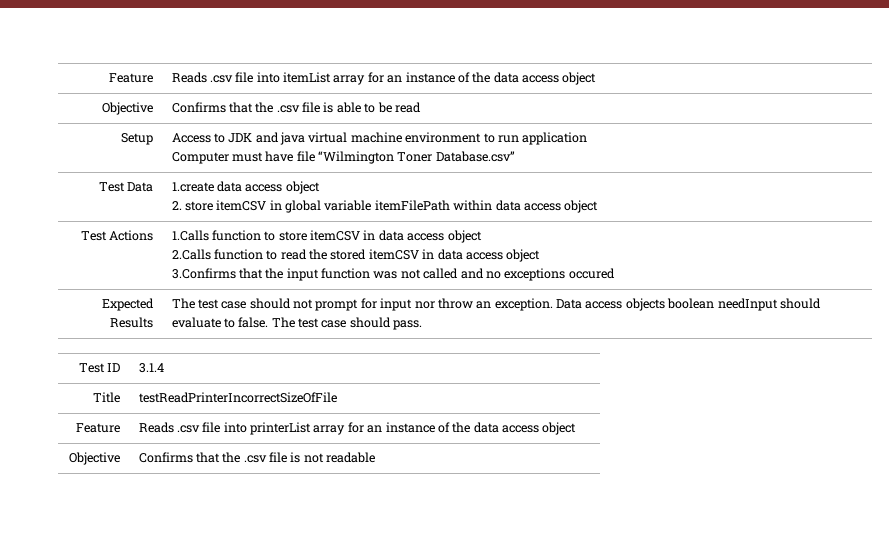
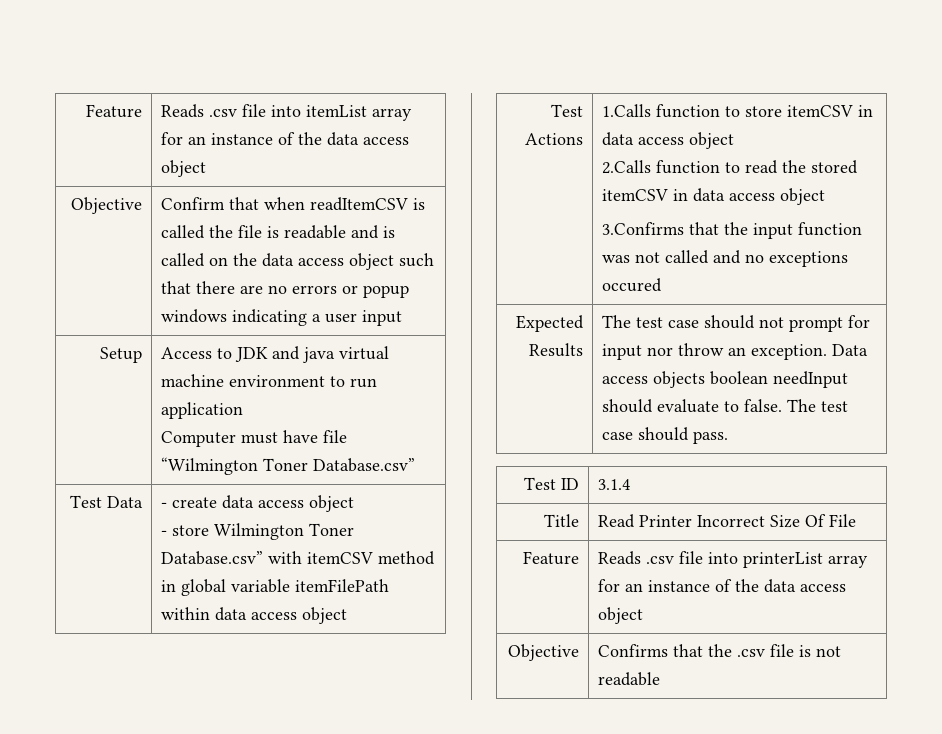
[171,102,421,113] Confirms that the .csv file is able to be read -> [161,197,426,211] [161,225,396,239] [161,253,435,270] [161,281,410,298] [161,309,403,326] Confirm that when readItemCSV is called the file is readable and is called on the data access object such that there are no errors or popup windows indicating a user input
[171,181,320,194] [171,200,267,211] 1.create data access object // 2. store itemCSV -> [161,495,355,512] [161,523,355,540] [161,551,436,565] - create data access object // - store Wilmington Toner Database.csv” with itemCSV method
[138,392,337,403] testReadPrinterIncorrectSizeOfFile -> [598,514,857,528] Read Printer Incorrect Size Of File

